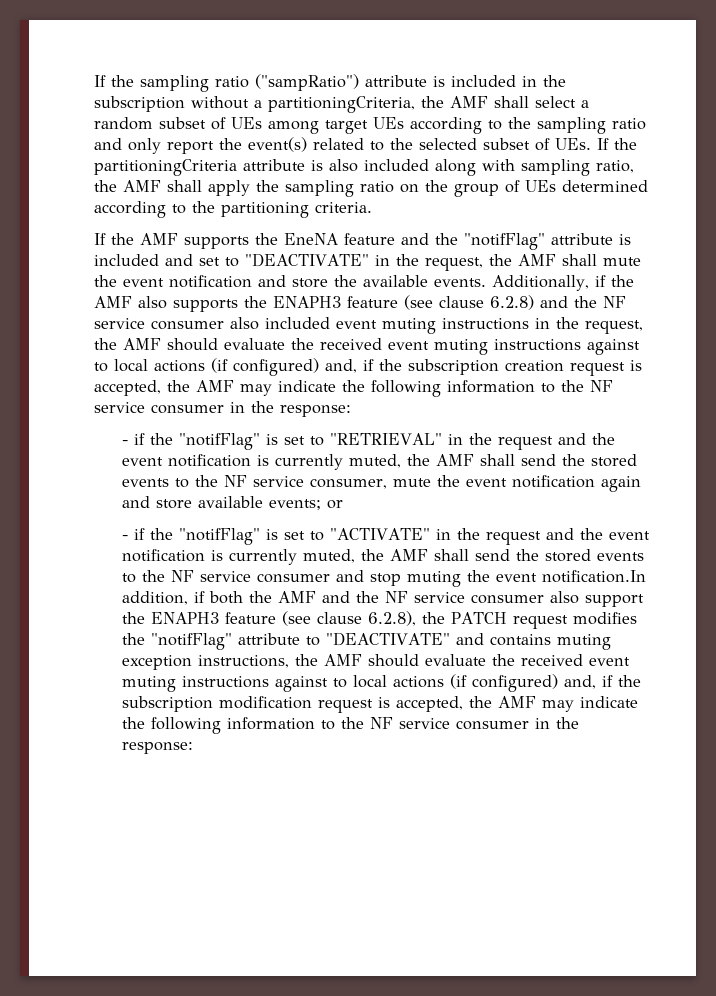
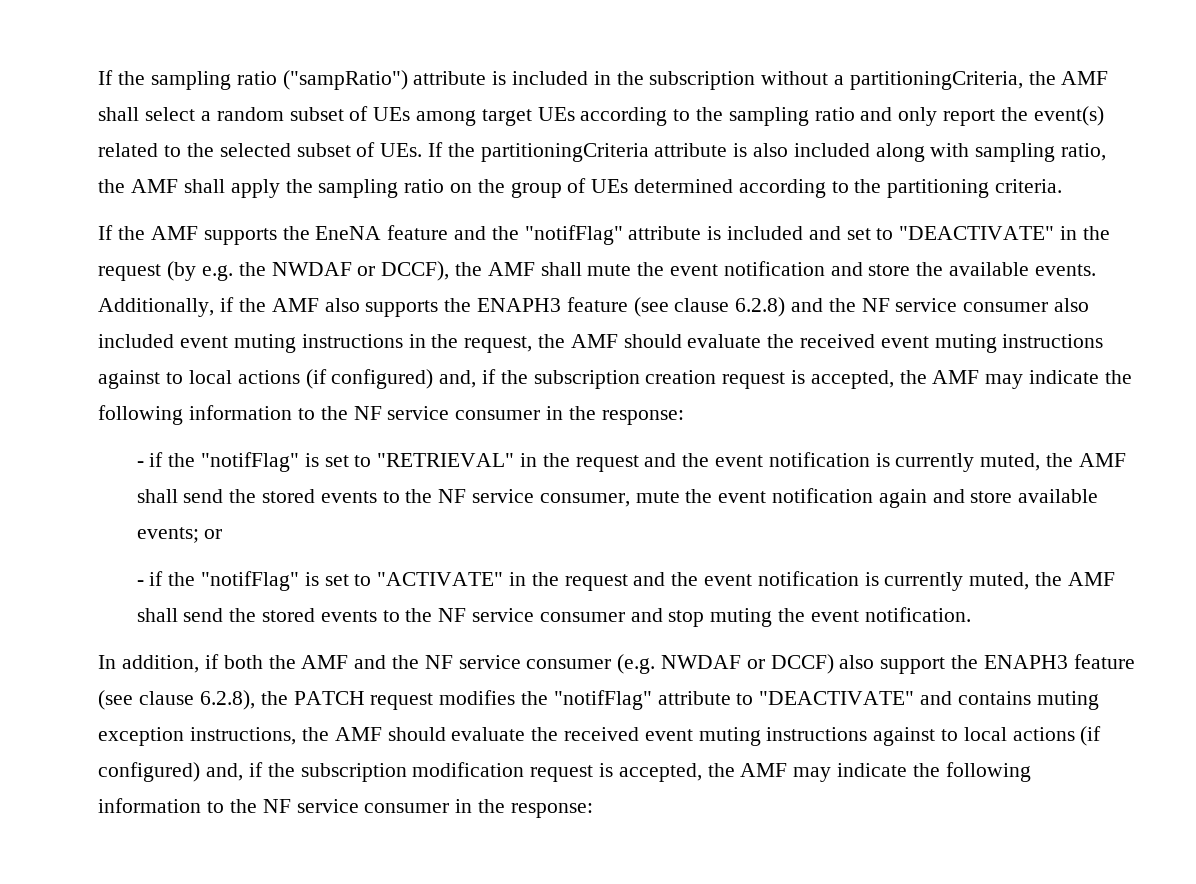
[425,257,484,271] request, -> [98,261,450,281] request (by e.g. the NWDAF or DCCF),
[541,570,646,583] notification.In -> [864,607,971,622] [98,655,117,669] notification. // In
(544, 599) none -> [617,654,834,674] (e.g. NWDAF or DCCF)

